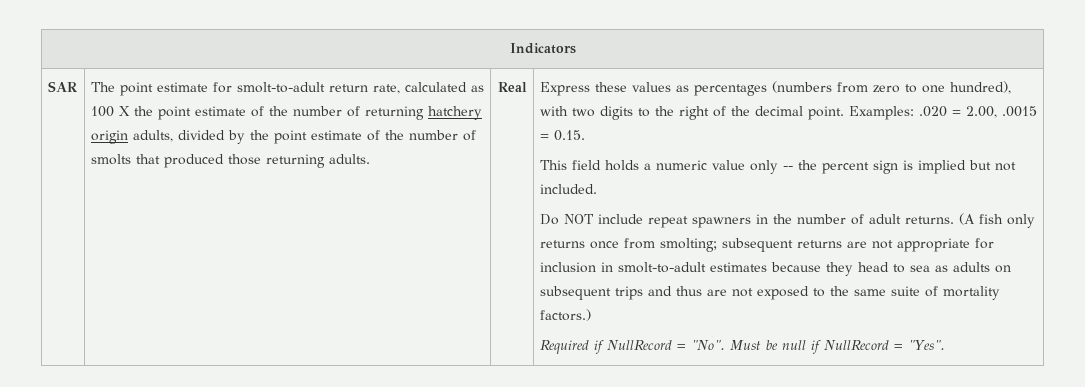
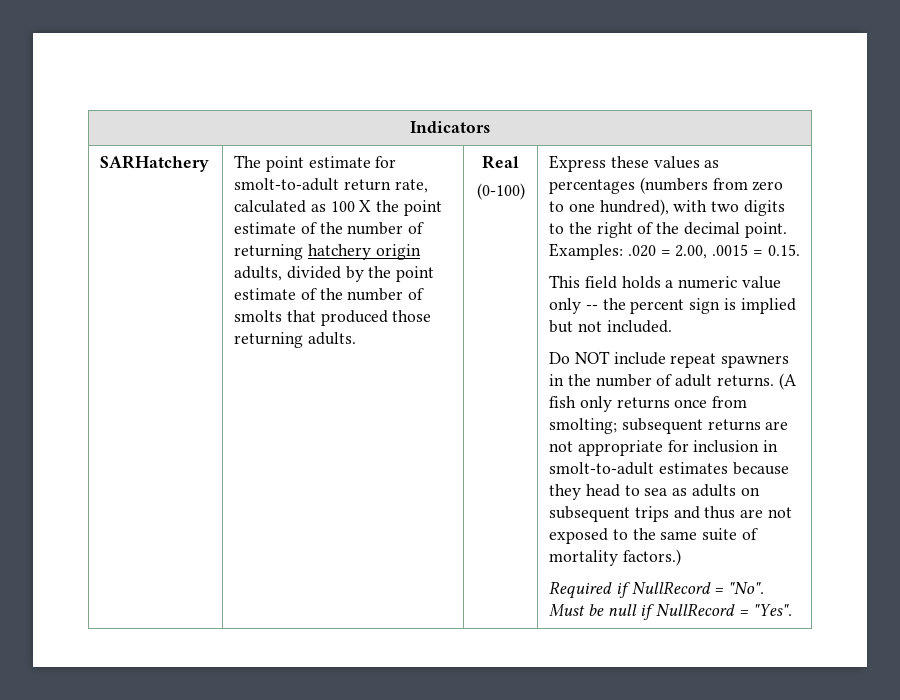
[47,81,77,92] SAR -> [100,155,210,172] SARHatchery
(527, 87) none -> [476,183,525,200] // (0-100)

